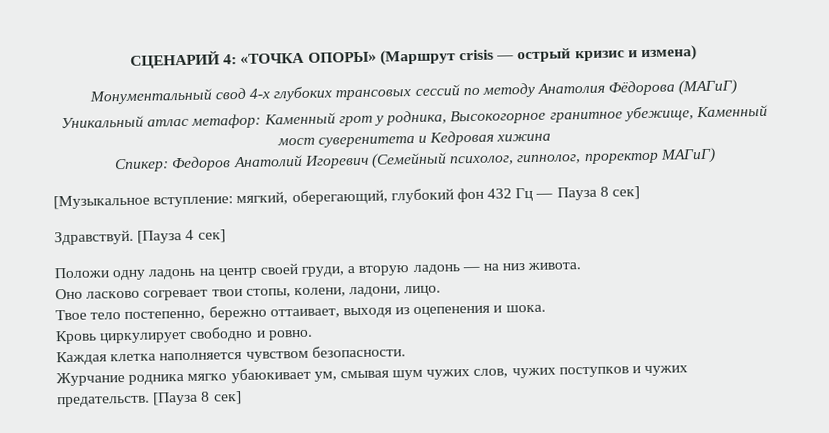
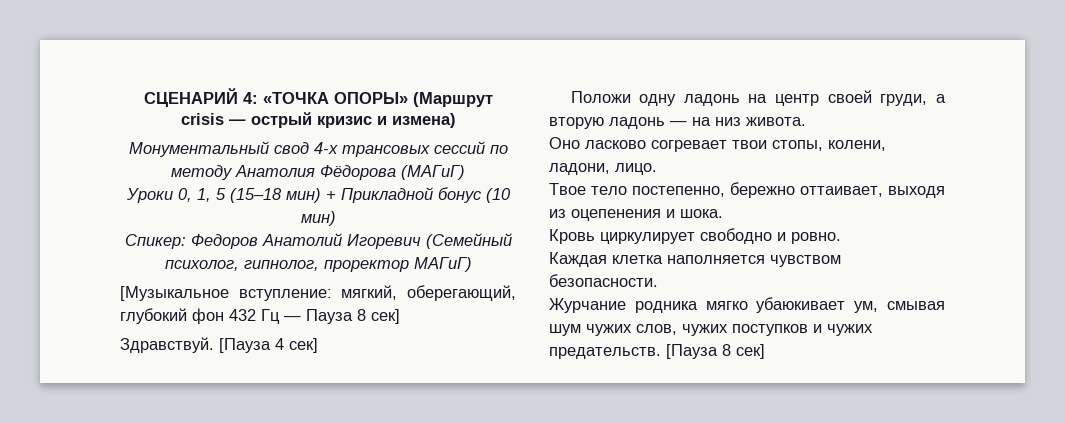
[273,86,333,102] глубоких -> (338, 148) none
[61,104,768,129] [276,130,552,148] Уникальный атлас метафор: Каменный грот у родника, Высокогорное гранитное убежище, Каменный мост суверенитета и Кедровая хижина -> [125,187,511,203] [300,211,336,226] Уроки 0, 1, 5 (15–18 мин) + Прикладной бонус (10 мин)

